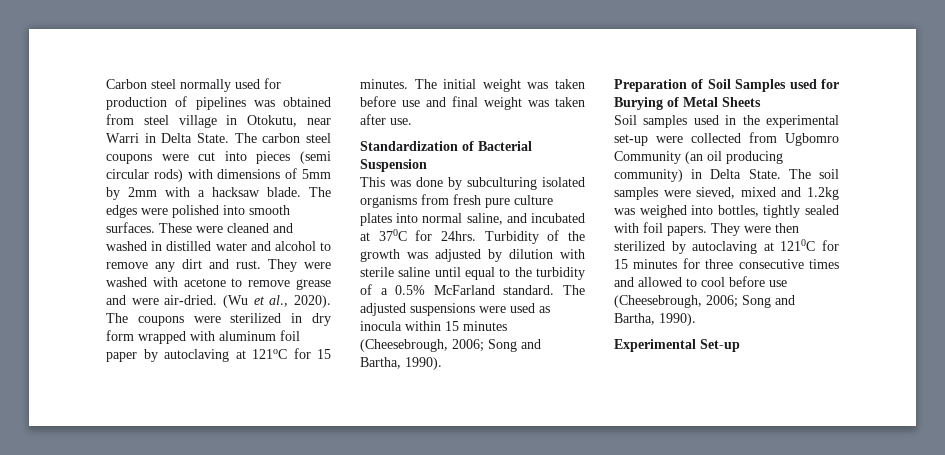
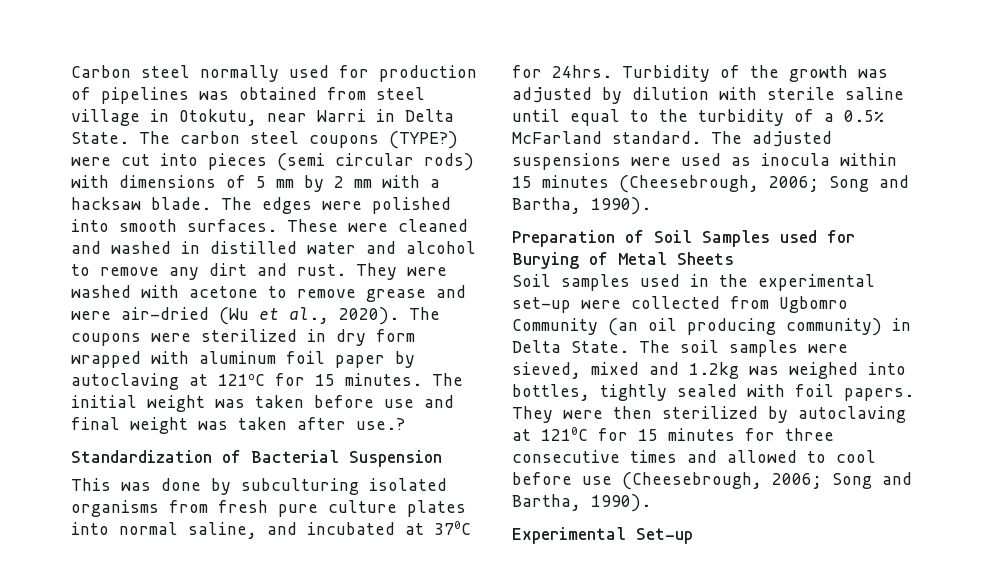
(152, 159) none -> [389,131,458,149] (TYPE?)
[302,169,331,179] [106,187,157,200] 5mm by 2mm -> [256,175,372,192] 5 mm by 2 mm
[164,295,218,305] air-dried. -> [121,307,209,320] air-dried
[390,118,412,125] use. -> [356,418,405,430] use.?

